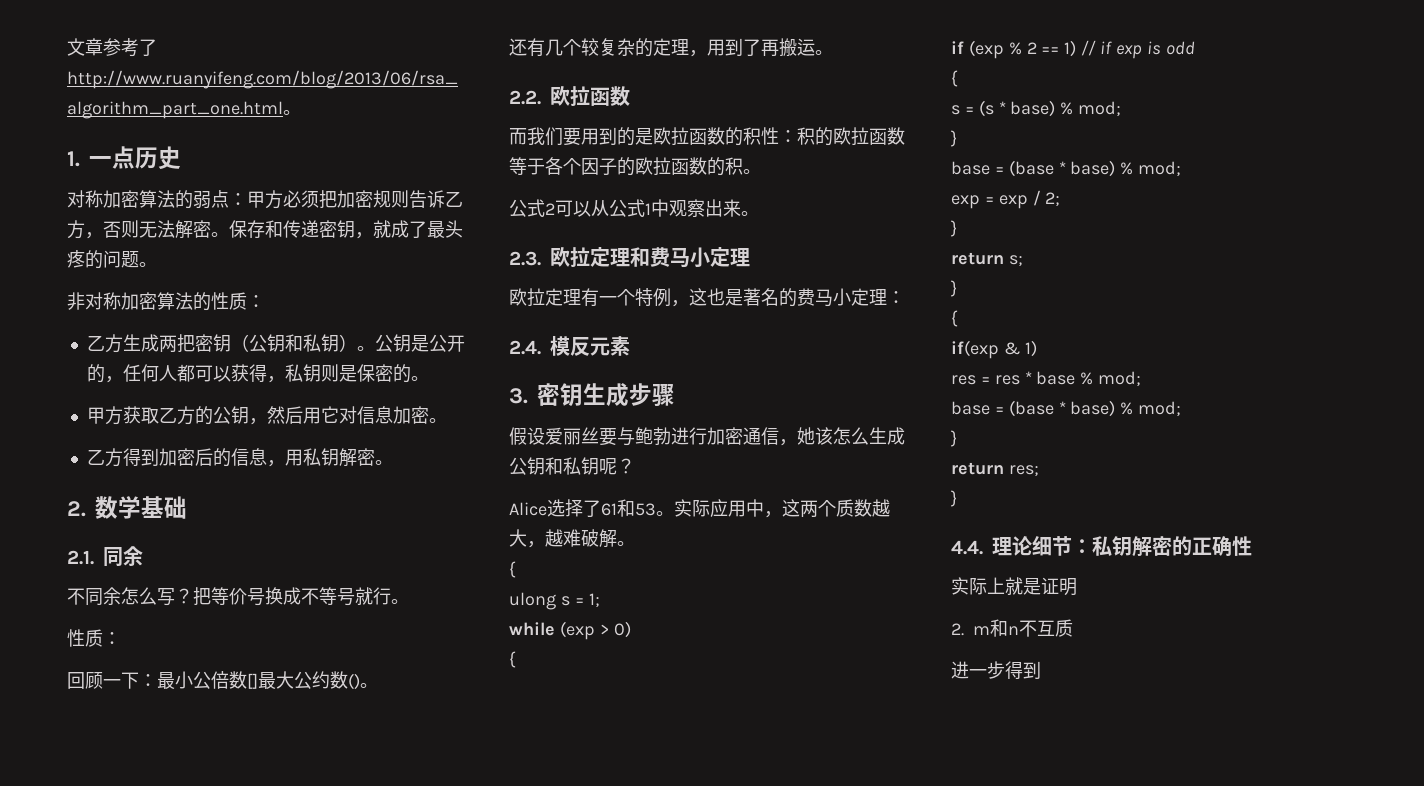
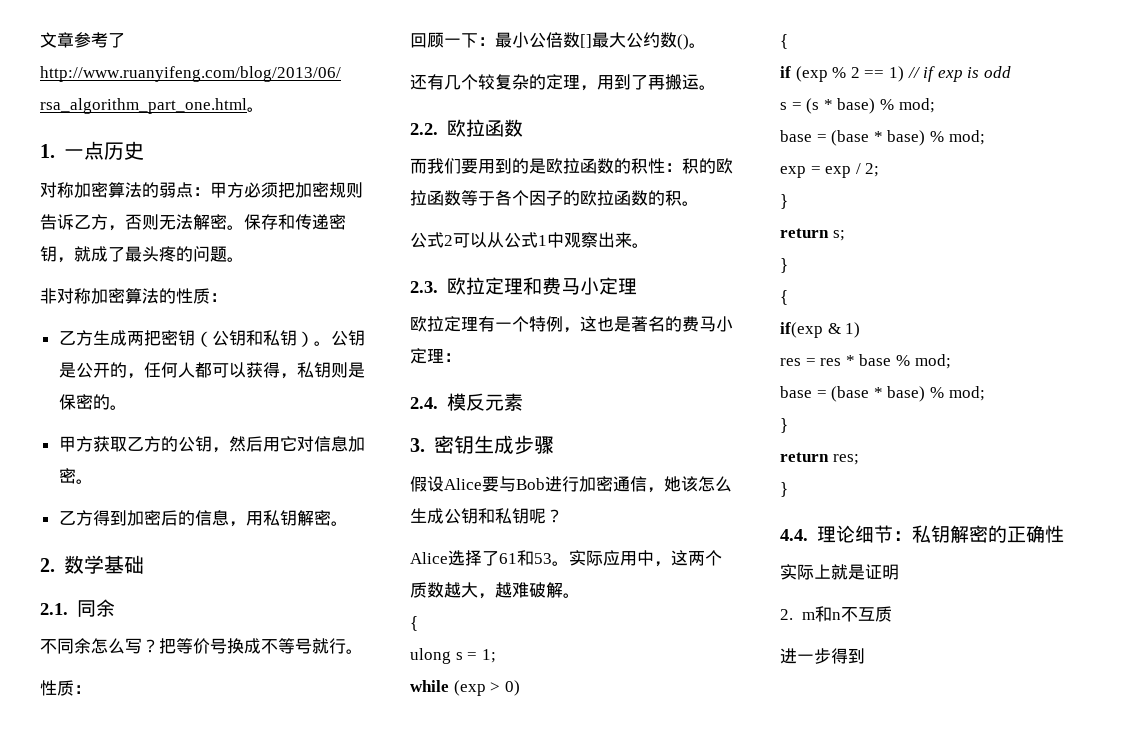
[545,427,671,446] 爱丽丝要与鲍勃 -> [444,476,545,492] Alice要与Bob
[951,70,958,87] // { -> (1011, 72) none
[951,130,957,147] // } -> (935, 105) none

